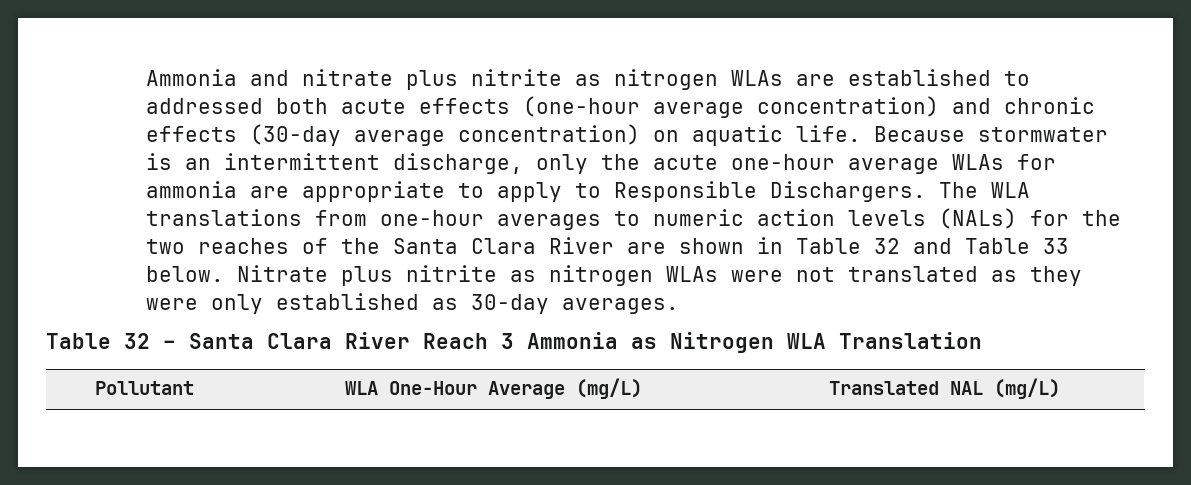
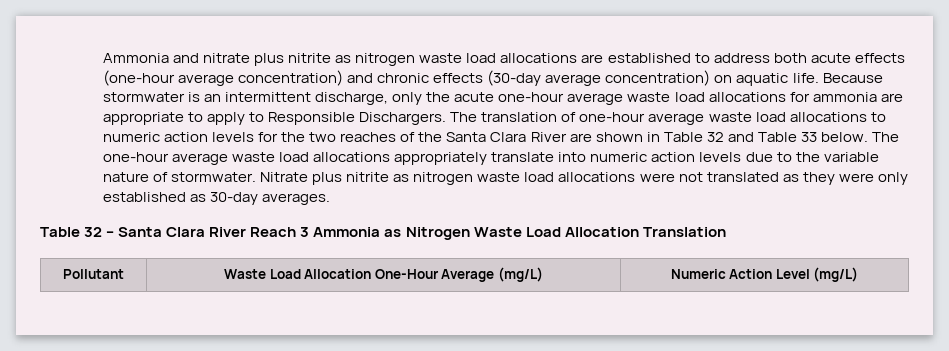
[730,70,783,86] WLAs -> [419,53,578,63] waste load allocations
[145,98,263,114] addressed -> [713,53,770,63] address
[951,154,1004,170] WLAs -> [627,92,786,102] waste load allocations
[990,182,1030,198] [145,209,601,230] WLA translations from one-hour averages -> [481,112,867,125] translation of one-hour average waste load allocations
[938,208,1017,229] (NALs) -> (255, 137) none
(224, 274) none -> [872,132,900,142] [102,152,879,165] [102,172,257,182] The one-hour average waste load allocations appropriately translate into numeric action levels due to the variable nature of stormwater.
[665,266,718,282] WLAs -> [477,172,636,182] waste load allocations
[787,333,826,349] WLA -> [473,227,639,237] Waste Load Allocation
[345,381,378,395] WLA -> [223,269,372,279] Waste Load Allocation
[829,381,983,395] Translated NAL -> [670,269,810,279] Numeric Action Level

